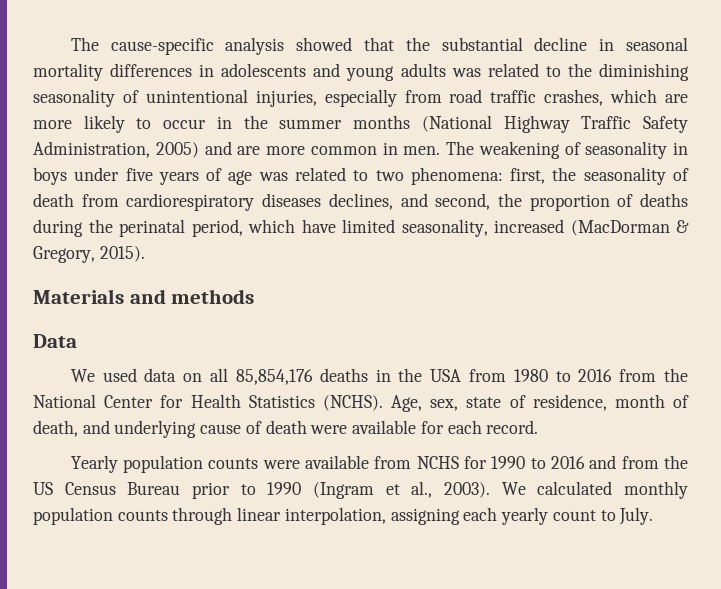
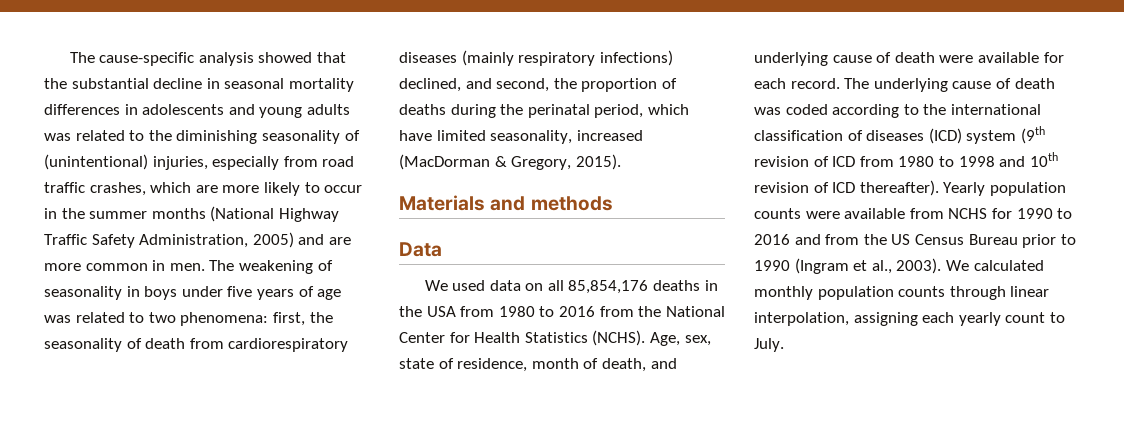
[145,89,248,103] unintentional -> [44,154,148,170] (unintentional)
[328,193,393,210] declines, -> [461,50,673,66] [399,78,461,92] (mainly respiratory infections) declined,
(539, 427) // -> [844,78,1055,92] [754,104,1041,118] [754,126,1045,144] [754,152,1058,167] [754,180,939,196] The underlying cause of death was coded according to the international classification of diseases (ICD) system (9th revision of ICD from 1980 to 1998 and 10th revision of ICD thereafter).

